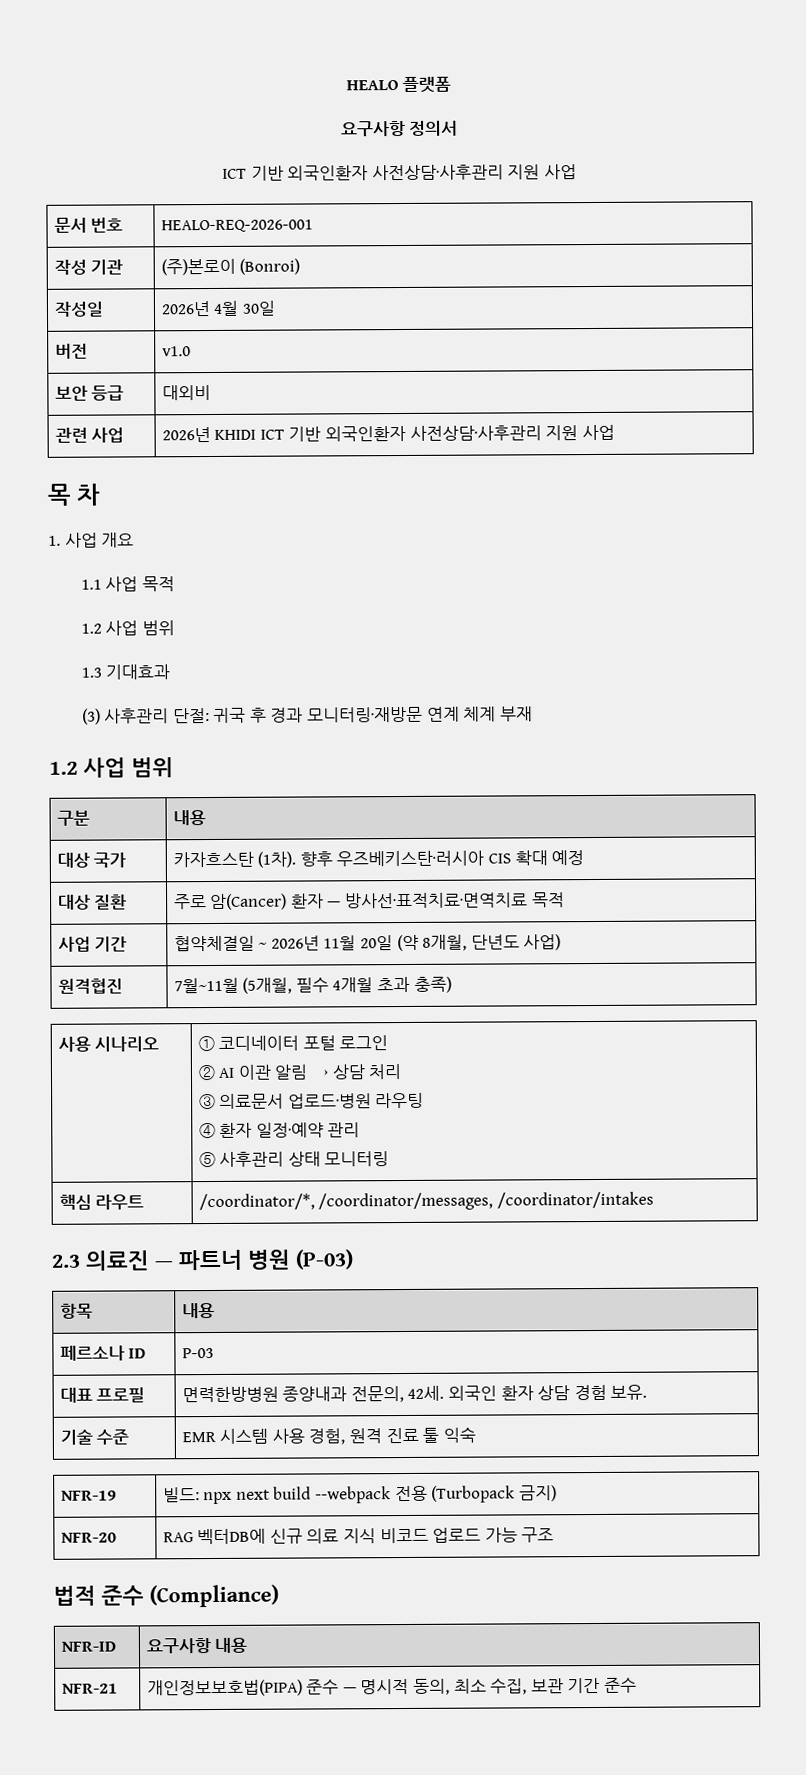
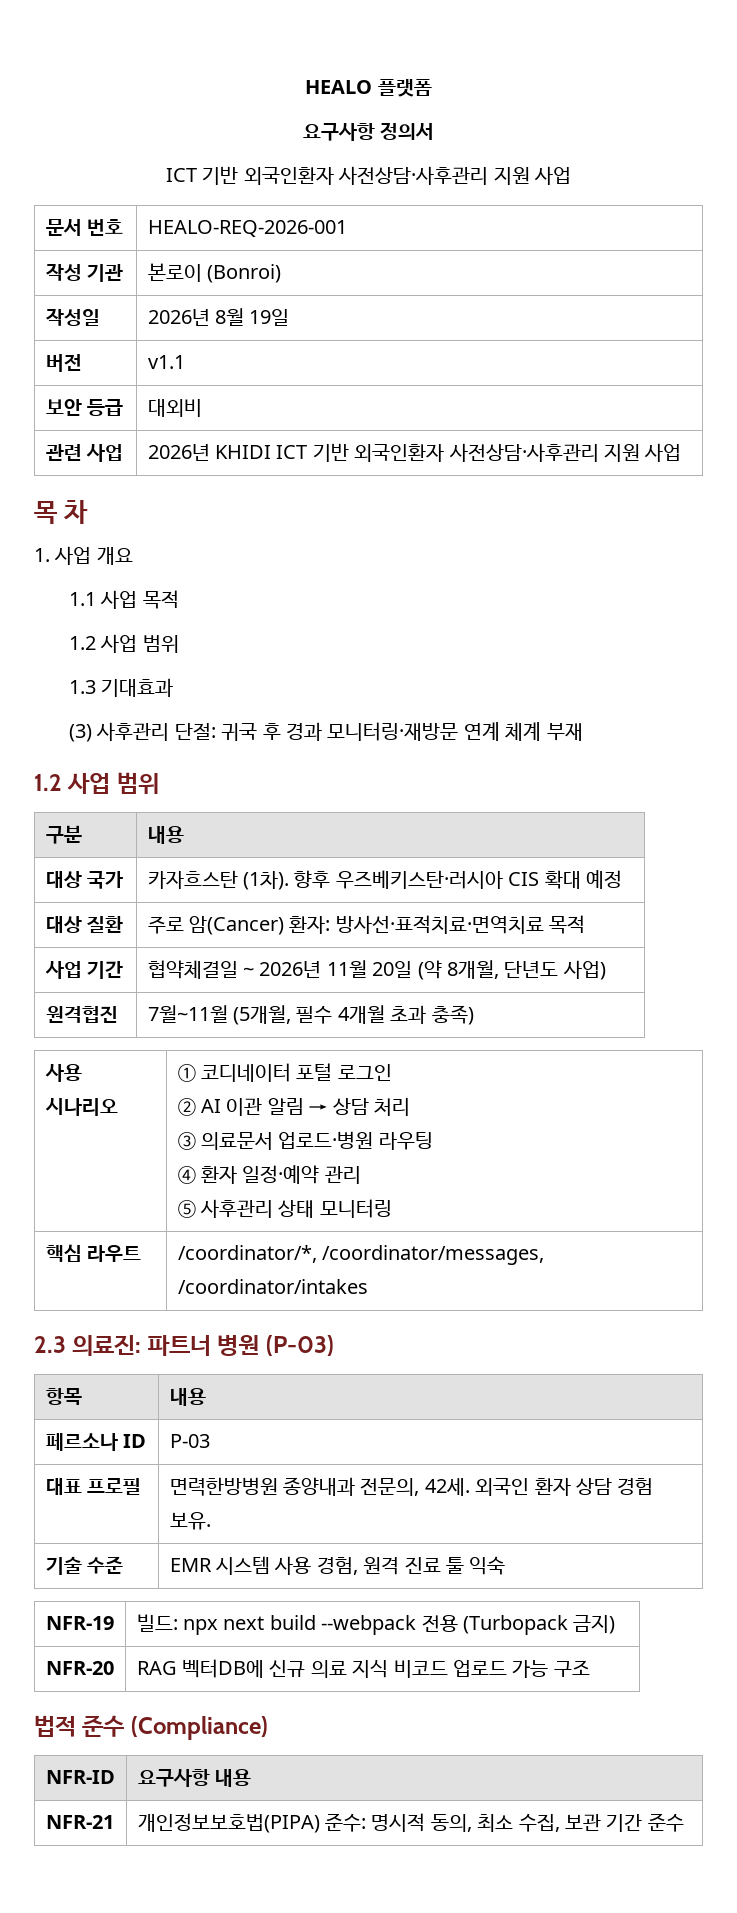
[160,258,236,276] (주)본로이 -> [147,263,202,282] 본로이
[213,300,276,316] 4월 30일 -> [214,308,290,326] 8월 19일
[161,346,191,357] v1.0 -> [147,355,185,369] v1.1
[290,893,342,909] 환자 — -> [289,916,331,934] 환자:
[85,1250,173,1271] 의료진 — -> [72,1335,142,1356] 의료진:
[306,1679,357,1695] 준수 — -> [324,1813,366,1832] 준수:

